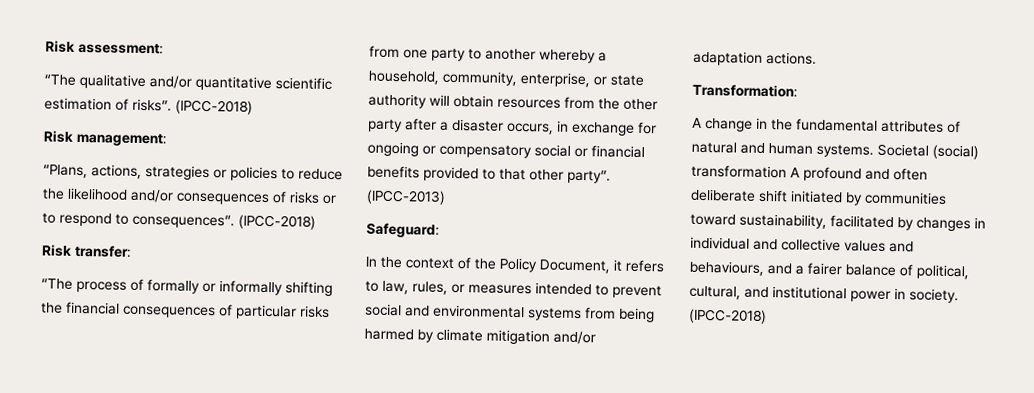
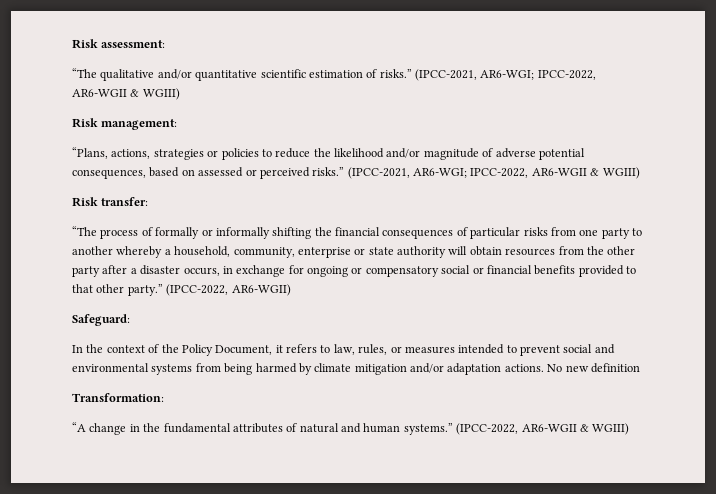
[132,98,253,115] risks”. (IPCC-2018) -> [379,69,596,81] [72,88,180,100] risks.” (IPCC-2021, AR6-WGI; IPCC-2022, AR6-WGII & WGIII)
[176,191,336,206] [42,212,316,230] consequences of risks or to respond to consequences”. (IPCC-2018) -> [423,148,585,160] [72,167,640,179] magnitude of adverse potential consequences, based on assessed or perceived risks.” (IPCC-2021, AR6-WGI; IPCC-2022, AR6-WGII & WGIII)
[520,72,590,88] enterprise, -> [297,247,351,258] enterprise
[567,169,611,184] [366,189,446,205] party”. (IPCC-2013) -> [127,284,291,296] party.” (IPCC-2022, AR6-WGII)
(817, 58) none -> [547,363,640,373] No new definition
[692,117,702,128] A -> [72,422,86,432] “A
[816,143,979,160] [691,164,928,182] [690,188,947,206] [690,213,986,232] [690,236,914,253] [689,260,969,280] [689,285,959,304] [688,308,767,325] systems. Societal (social) transformation A profound and often deliberate shift initiated by communities toward sustainability, facilitated by changes in individual and collective values and behaviours, and a fairer balance of political, cultural, and institutional power in society. (IPCC-2018) -> [403,423,630,435] systems.” (IPCC-2022, AR6-WGII & WGIII)

